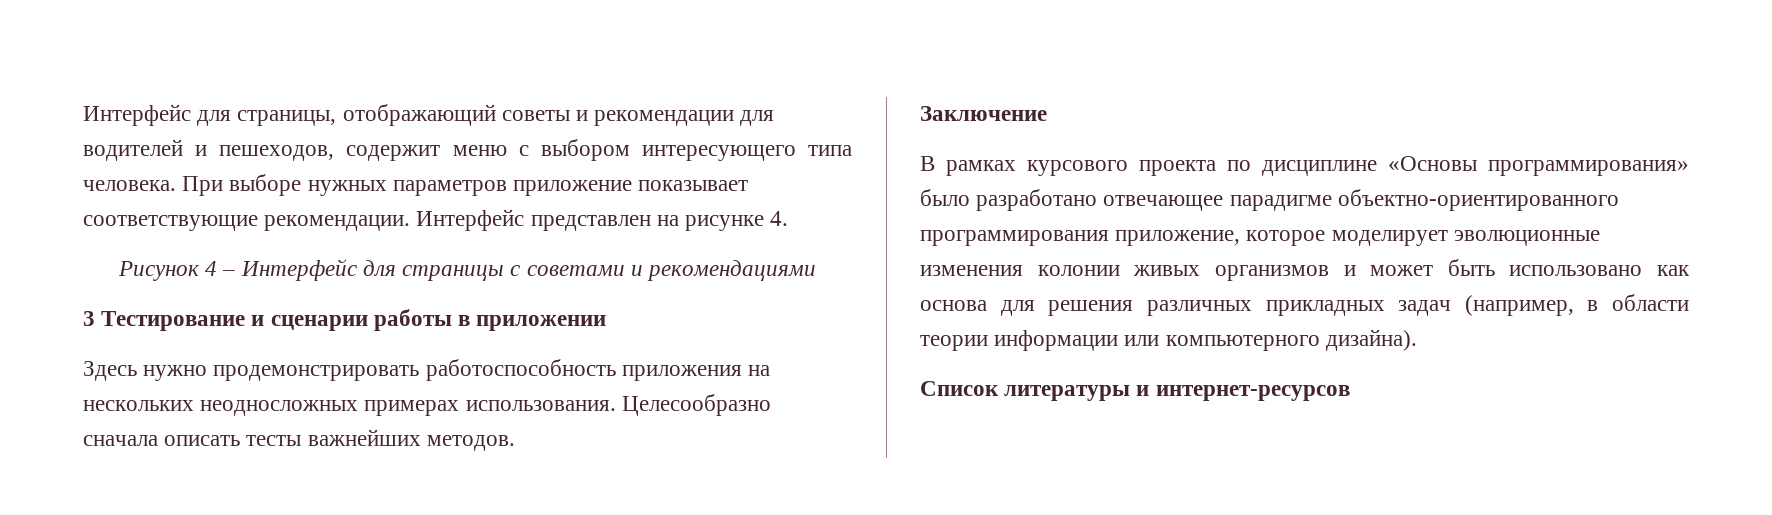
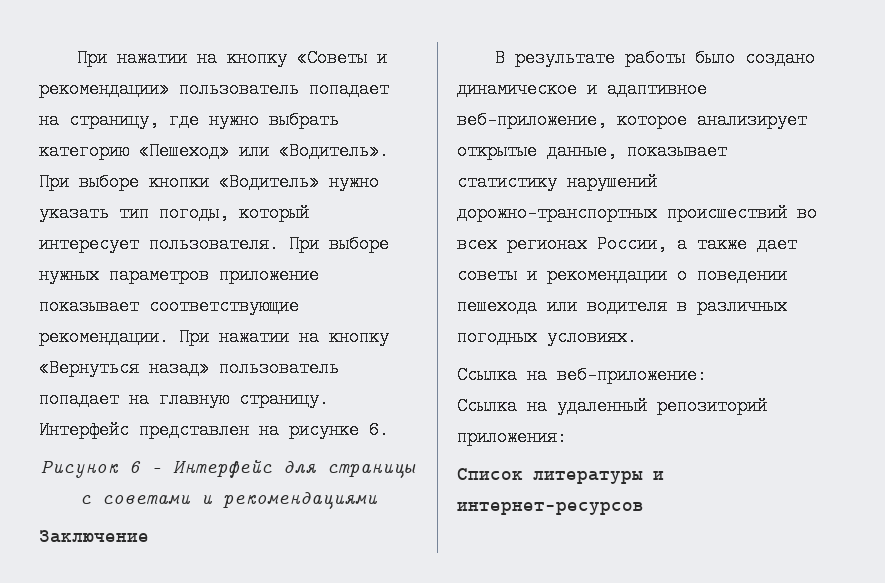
[83,104,775,126] [83,139,852,161] [83,180,176,191] Интерфейс для страницы, отображающий советы и рекомендации для водителей и пешеходов, содержит меню с выбором интересующего типа человека. -> [77,50,388,67] [39,81,389,98] [39,111,339,129] [39,142,389,160] [39,174,379,191] [39,204,309,222] [39,235,279,253] При нажатии на кнопку «Советы и рекомендации» пользователь попадает на страницу, где нужно выбрать категорию «Пешеход» или «Водитель». При выборе кнопки «Водитель» нужно указать тип погоды, который интересует пользователя.
(411, 223) none -> [179,329,389,346] [39,360,339,377] [39,390,329,408] При нажатии на кнопку «Вернуться назад» пользователь попадает на главную страницу.
[770,211,789,226] 4. -> [369,421,389,439] 6.
[205,261,218,276] 4 -> [129,461,141,473] 6
[83,309,607,331] [83,359,771,381] [83,394,771,416] [83,429,515,451] [920,106,1047,121] [920,156,1689,176] [920,189,1619,211] [920,230,1600,246] [920,259,1690,281] [920,294,1689,316] [920,329,1417,351] 3 Тестирование и сценарии работы в приложении // Здесь нужно продемонстрировать работоспособность приложения на нескольких неодносложных примерах использования. Целесообразно сначала описать тесты важнейших методов. // Заключение // В рамках курсового проекта по дисциплине «Основы программирования» было разработано отвечающее парадигме объектно-ориентированного программирования приложение, которое моделирует эволюционные изменения колонии живых организмов и может быть использовано как основа для решения различных прикладных задач (например, в области теории информации или компьютерного дизайна). -> [39,530,149,543] [495,50,816,67] [457,81,707,98] [457,111,807,129] [457,142,727,160] [457,174,657,191] [457,204,817,222] [457,235,797,253] [457,267,787,284] [457,298,787,315] [457,328,637,346] [457,366,707,384] [457,398,767,415] [457,428,567,446] Заключение // В результате работы было создано динамическое и адаптивное веб-приложение, которое анализирует открытые данные, показывает статистику нарушений дорожно-транспортных происшествий во всех регионах России, а также дает советы и рекомендации о поведении пешехода или водителя в различных погодных условиях. // Ссылка на веб-приложение: // Ссылка на удаленный репозиторий приложения:

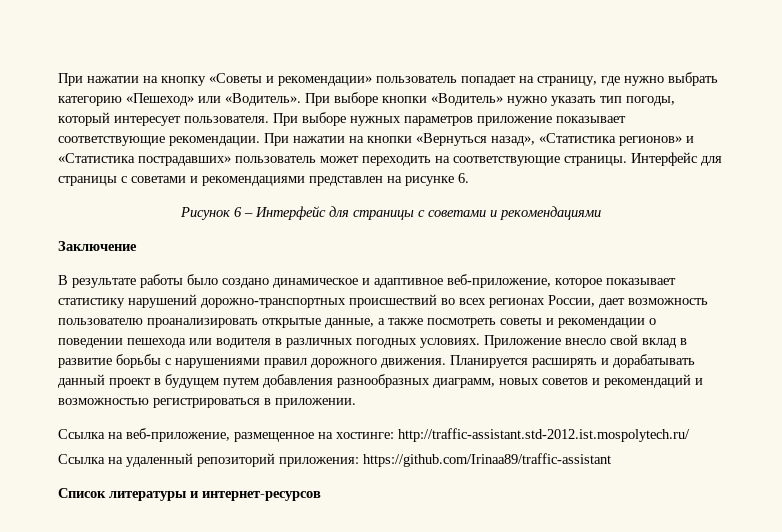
[329,329,389,346] [39,360,339,377] [39,390,329,408] [39,422,129,439] кнопку «Вернуться назад» пользователь попадает на главную страницу. Интерфейс -> [367,133,694,146] [58,152,722,166] [58,176,305,186] кнопки «Вернуться назад», «Статистика регионов» и «Статистика пострадавших» пользователь может переходить на соответствующие страницы. Интерфейс для страницы с советами и рекомендациями
[697,112,807,129] [457,142,617,160] анализирует открытые данные, -> (602, 283) none
(667, 244) none -> [599,298,708,308] [58,318,374,328] дает возможность пользователю проанализировать открытые данные,
[757,236,797,253] дает -> [427,318,496,328] посмотреть
[457,366,707,384] // Ссылка на веб-приложение: -> [484,334,687,348] [58,354,695,368] [58,374,703,388] [58,398,356,408] [58,428,690,442] Приложение внесло свой вклад в развитие борьбы с нарушениями правил дорожного движения. Планируется расширять и дорабатывать данный проект в будущем путем добавления разнообразных диаграмм, новых советов и рекомендаций и возможностью регистрироваться в приложении. // Ссылка на веб-приложение, размещенное на хостинге: http://traffic-assistant.std-2012.ist.mospolytech.ru/
(567, 437) none -> [363,453,611,467] https://github.com/Irinaa89/traffic-assistant

